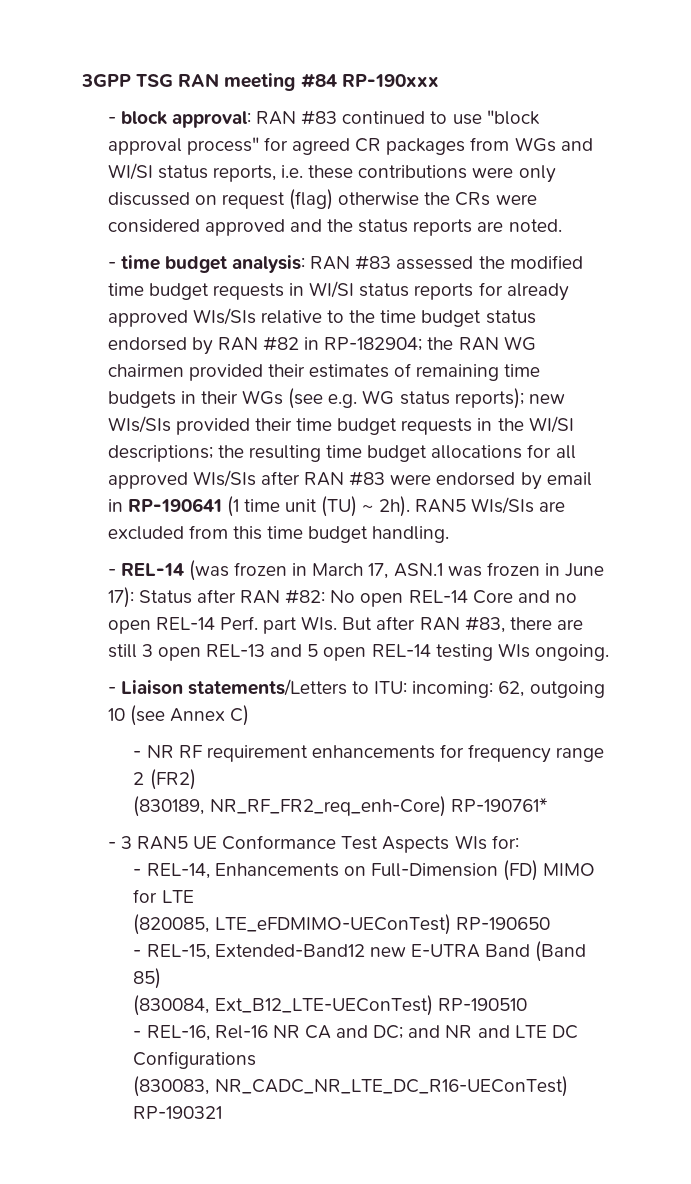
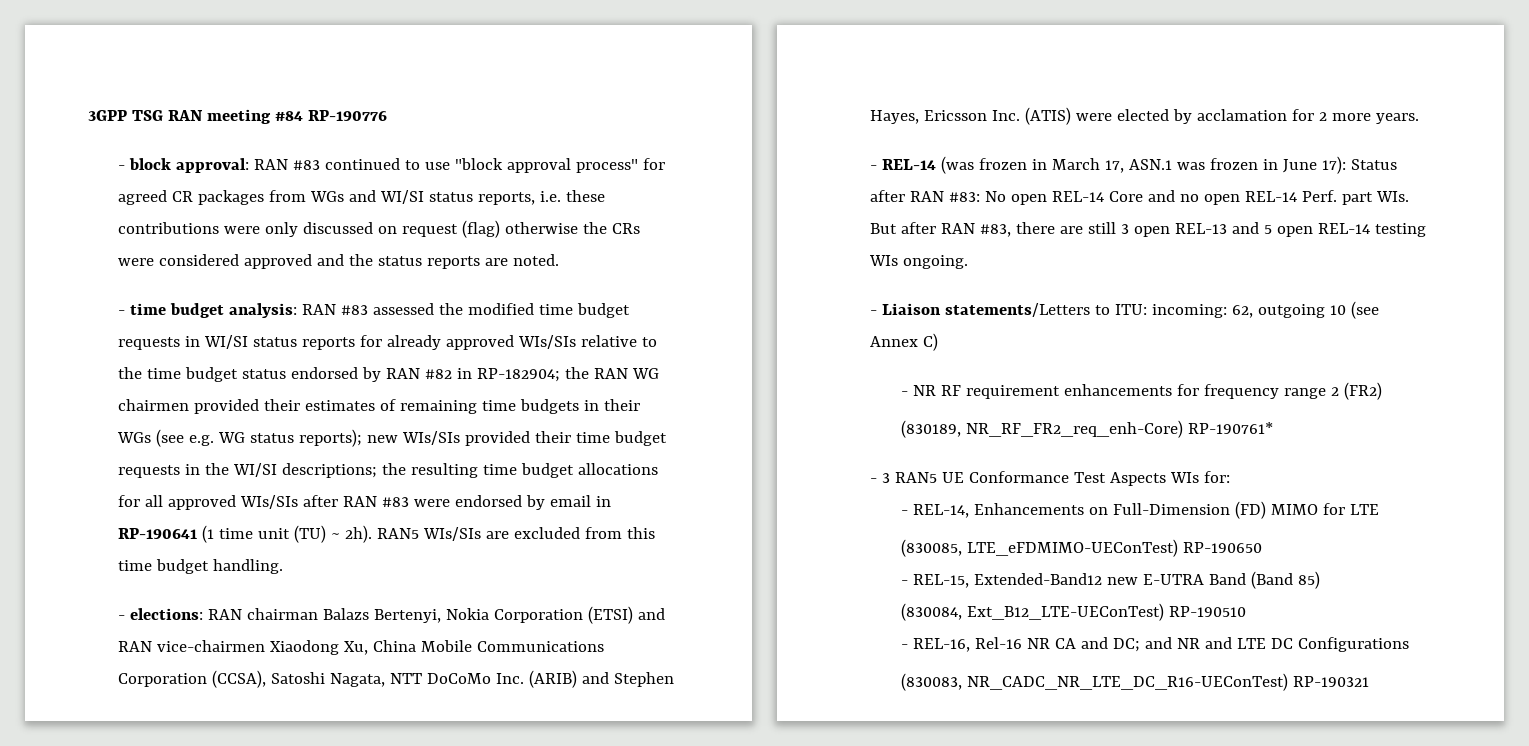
[341,74,439,87] RP-190xxx -> [307,110,387,121] RP-190776
(450, 534) none -> [118,606,666,624] [118,640,605,655] [118,670,675,688] [870,107,1420,125] // - elections: RAN chairman Balazs Bertenyi, Nokia Corporation (ETSI) and RAN vice-chairmen Xiaodong Xu, China Mobile Communications Corporation (CCSA), Satoshi Nagata, NTT DoCoMo Inc. (ARIB) and Stephen Hayes, Ericsson Inc. (ATIS) were elected by acclamation for 2 more years.
[285,589,326,604] #82: -> [949,192,981,202] #83:
[133,914,210,935] (820085, -> [900,539,962,557] (830085,

